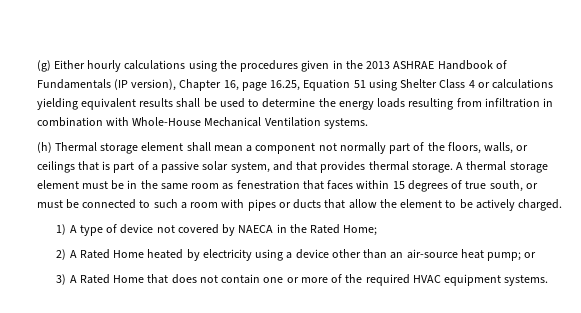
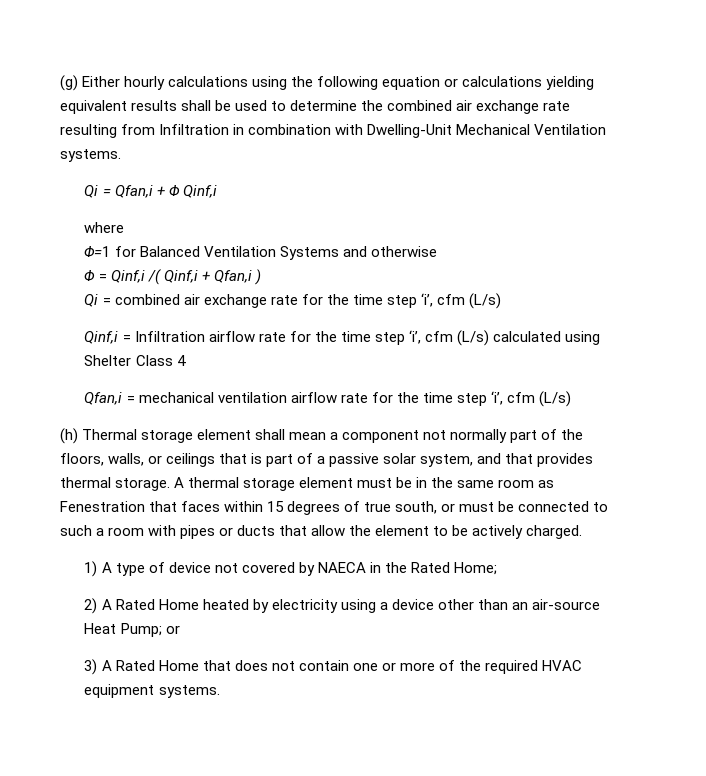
[240,60,507,72] [36,79,475,91] procedures given in the 2013 ASHRAE Handbook of Fundamentals (IP version), Chapter 16, page 16.25, Equation 51 using Shelter Class 4 -> [317,76,441,90] following equation
[338,98,406,110] energy loads -> [387,100,571,114] combined air exchange rate
[484,98,540,108] infiltration -> [158,124,229,135] Infiltration
[132,117,202,126] Whole-House -> [367,124,453,138] Dwelling-Unit
(368, 123) none -> [84,185,217,198] [84,222,125,233] [84,246,437,260] [84,269,261,285] [84,293,502,309] [84,330,601,346] [84,355,186,366] [84,391,572,407] // Qi = Qfan,i + Φ Qinf,i // where // Φ=1 for Balanced Ventilation Systems and otherwise // Φ = Qinf,i /( Qinf,i + Qfan,i ) // Qi = combined air exchange rate for the time step ‘i’, cfm (L/s) // Qinf,i = Infiltration airflow rate for the time step ‘i’, cfm (L/s) calculated using Shelter Class 4 // Qfan,i = mechanical ventilation airflow rate for the time step ‘i’, cfm (L/s)
[236,180,300,190] fenestration -> [59,501,145,512] Fenestration
[460,249,522,261] heat pump; -> [84,623,162,637] Heat Pump;

